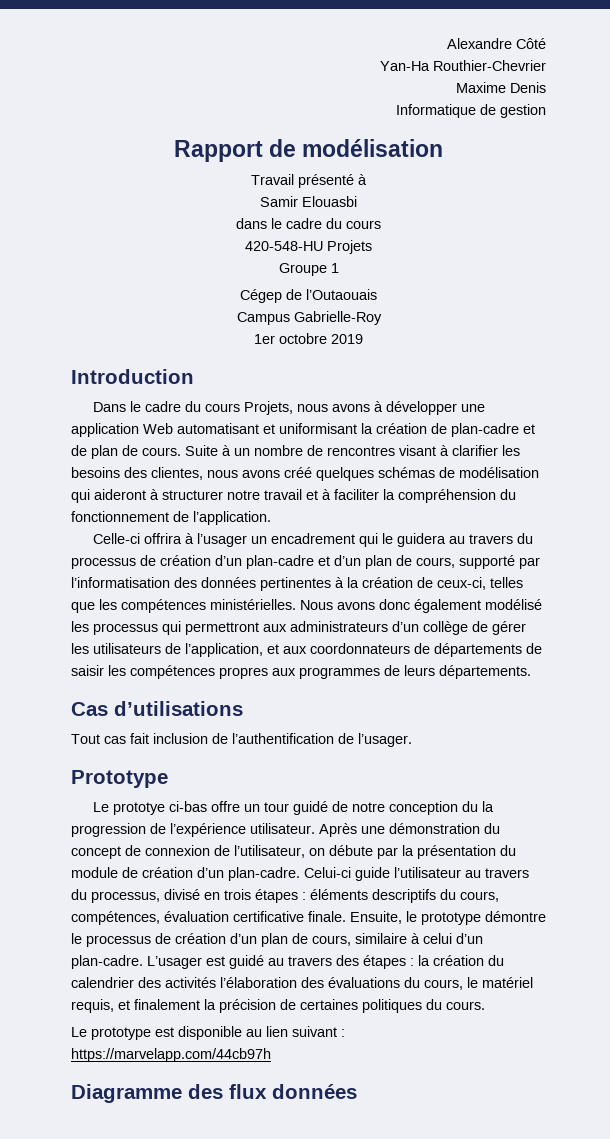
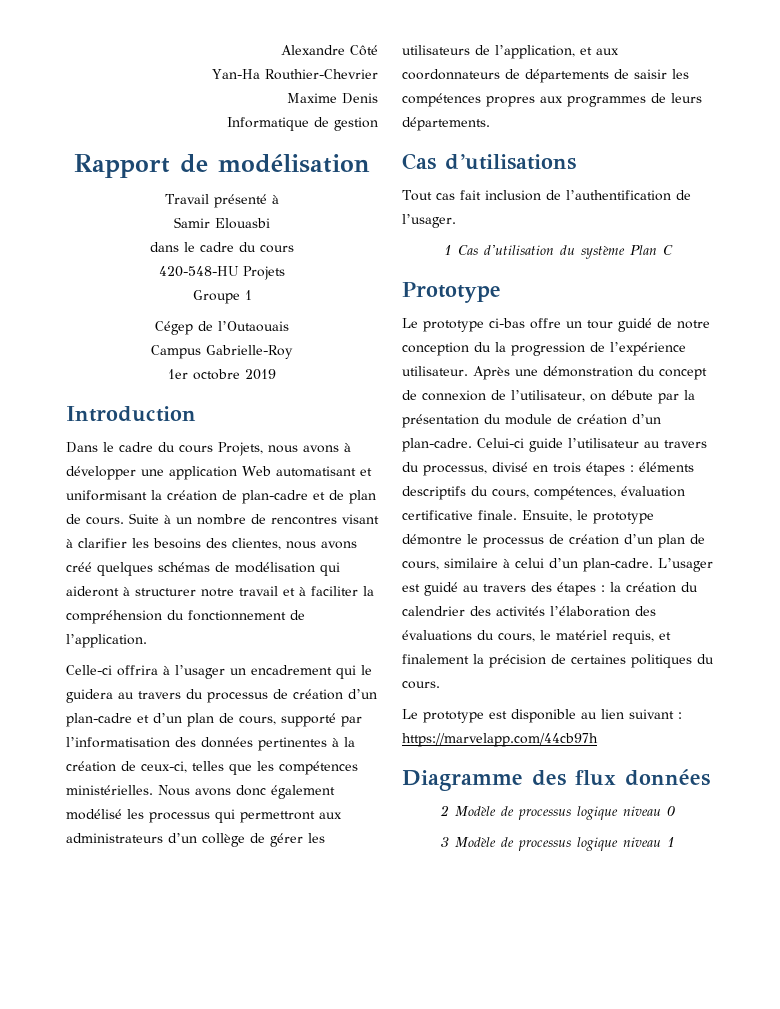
(412, 740) none -> [444,245,673,259] // 1 Cas d'utilisation du système Plan C
[113,802,166,815] prototye -> [423,320,484,332] prototype
(357, 1091) none -> [440,805,675,820] [441,837,675,851] // 2 Modèle de processus logique niveau 0 // 3 Modèle de processus logique niveau 1

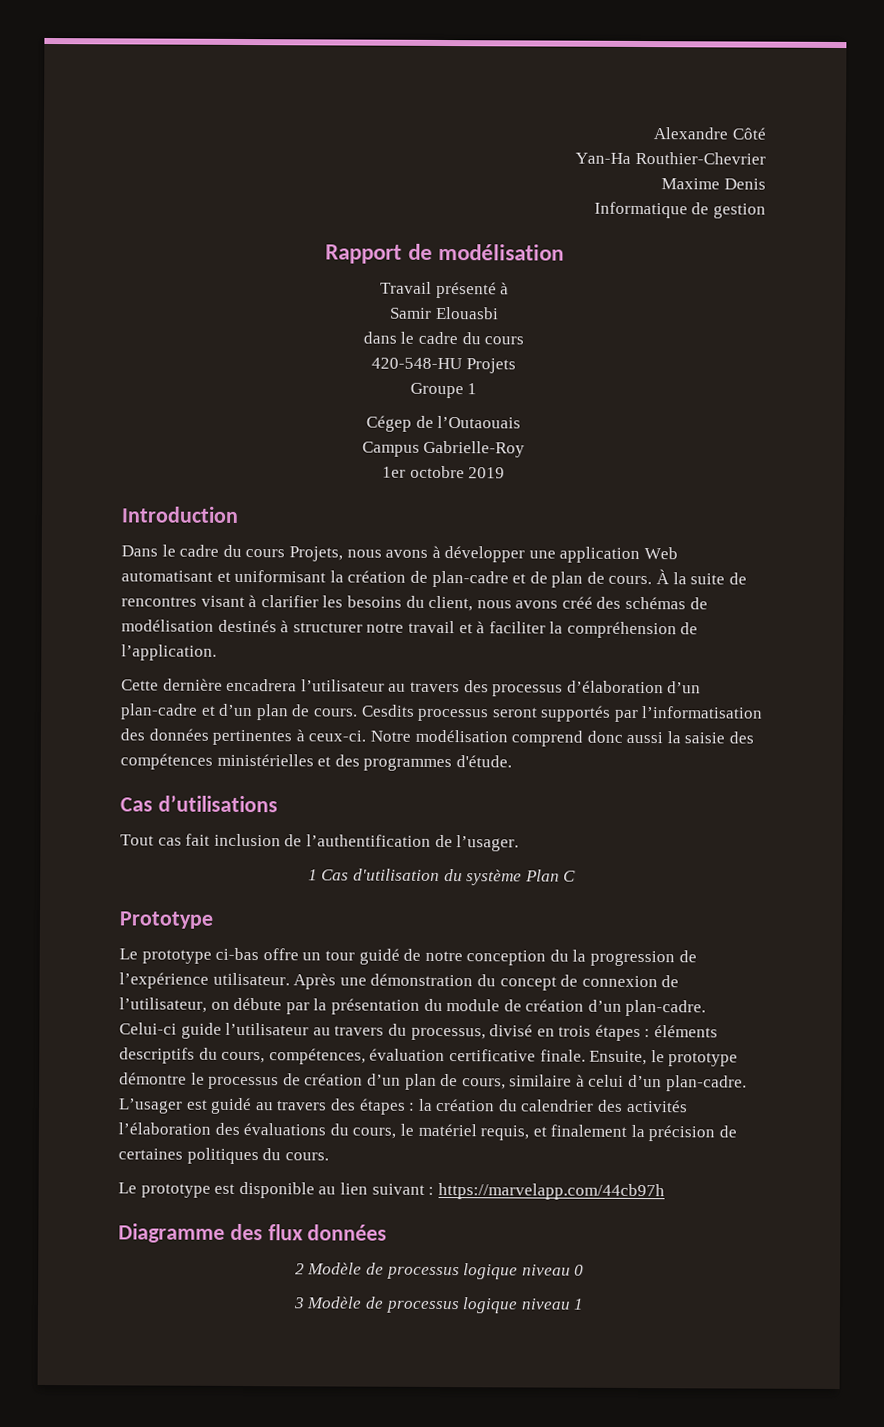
[129,513,246,525] Suite à un nombre -> [656,569,726,585] À la suite
[206,538,281,550] des clientes, -> [405,595,474,612] du client,
[97,562,153,576] quelques -> [596,596,622,609] des
[320,562,340,576] [66,586,119,597] qui aideront -> [217,619,277,633] destinés
[167,610,286,621] du fonctionnement -> (677, 630) none
[66,665,372,679] [66,689,343,703] Celle-ci offrira à l’usager un encadrement qui le guidera au travers du processus de création -> [121,678,664,697] Cette dernière encadrera l’utilisateur au travers des processus d’élaboration
[239,713,336,727] cours, supporté -> [312,704,612,722] cours. Cesdits processus seront supportés
[344,737,355,747] [66,761,358,775] [66,785,335,799] [66,809,342,823] [66,833,325,847] [402,45,619,59] [402,69,689,83] [402,93,702,107] [402,117,490,131] la création de ceux-ci, telles que les compétences ministérielles. Nous avons donc également modélisé les processus qui permettront aux administrateurs d’un collège de gérer les utilisateurs de l’application, et aux coordonnateurs de départements de saisir les compétences propres aux programmes de leurs départements. -> [308,729,755,747] [120,753,512,772] ceux-ci. Notre modélisation comprend donc aussi la saisie des compétences ministérielles et des programmes d'étude.

